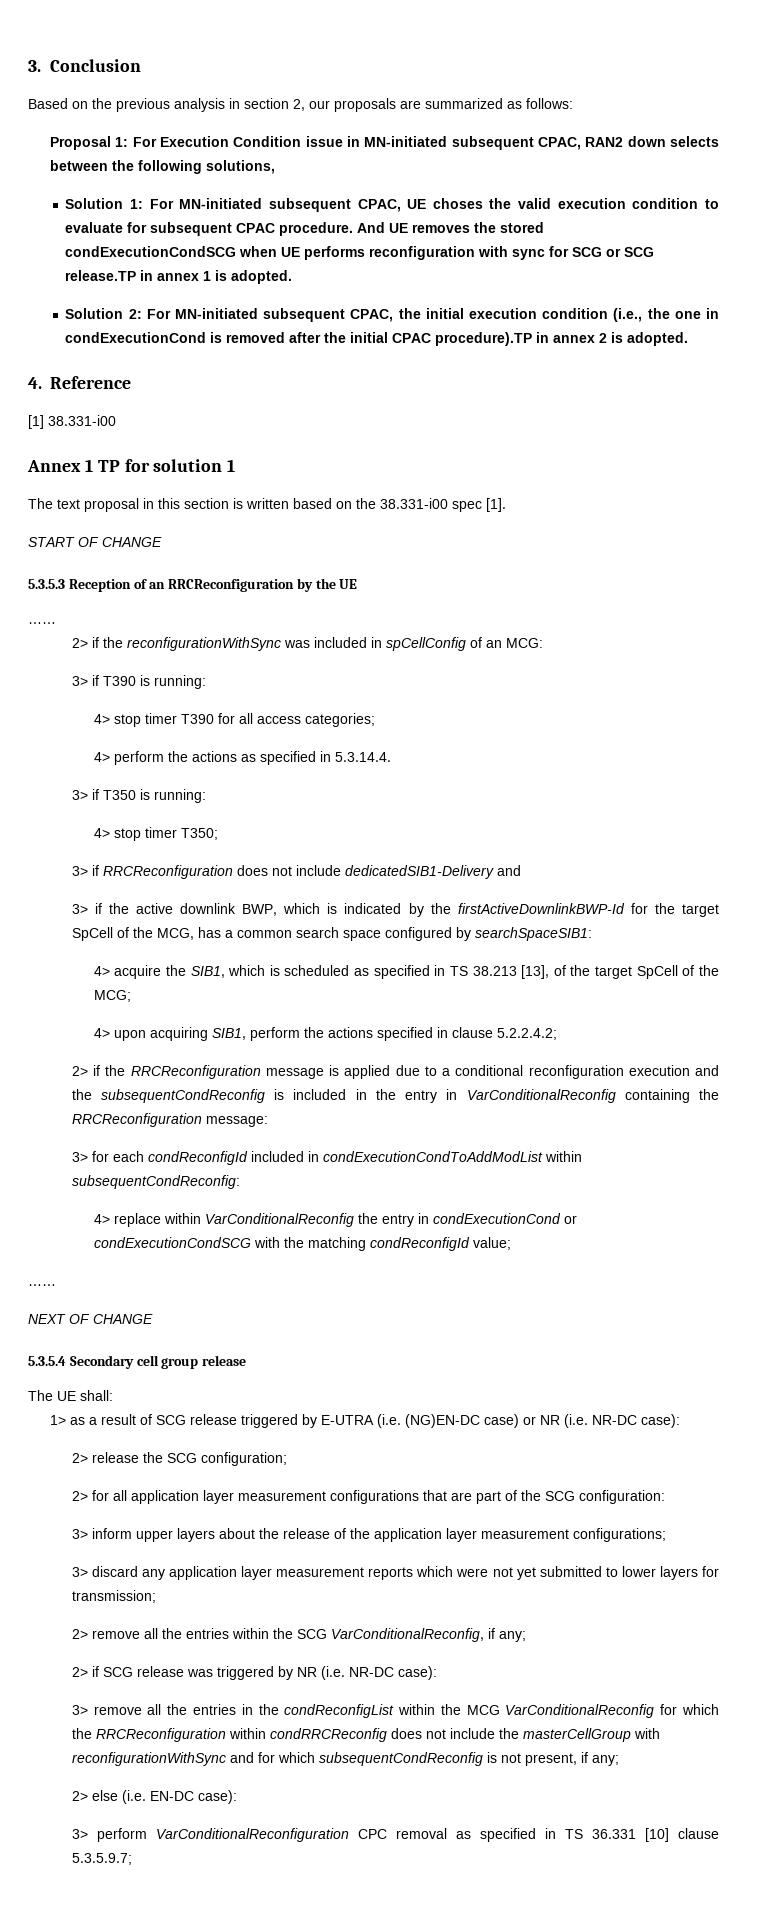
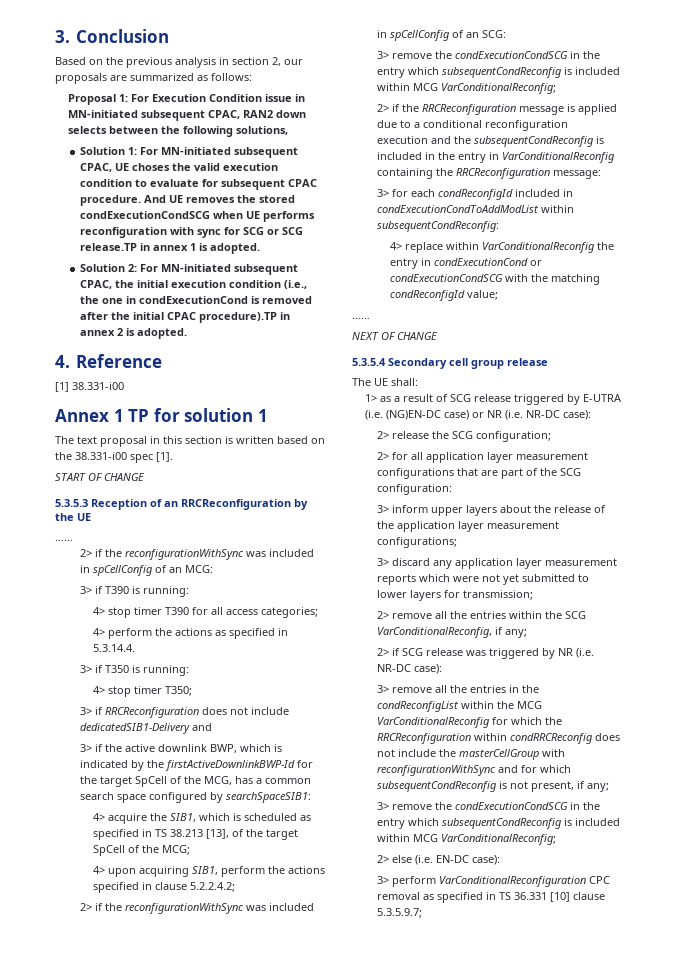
(557, 1034) none -> [80,903,315,914] [377,30,507,41] [377,51,601,59] [377,67,621,78] [377,83,557,94] // 2> if the reconfigurationWithSync was included in spCellConfig of an SCG: // 3> remove the condExecutionCondSCG in the entry which subsequentCondReconfig is included within MCG VarConditionalReconfig;
(619, 1760) none -> [377,802,601,810] [377,818,621,829] [377,834,557,845] // 3> remove the condExecutionCondSCG in the entry which subsequentCondReconfig is included within MCG VarConditionalReconfig;

